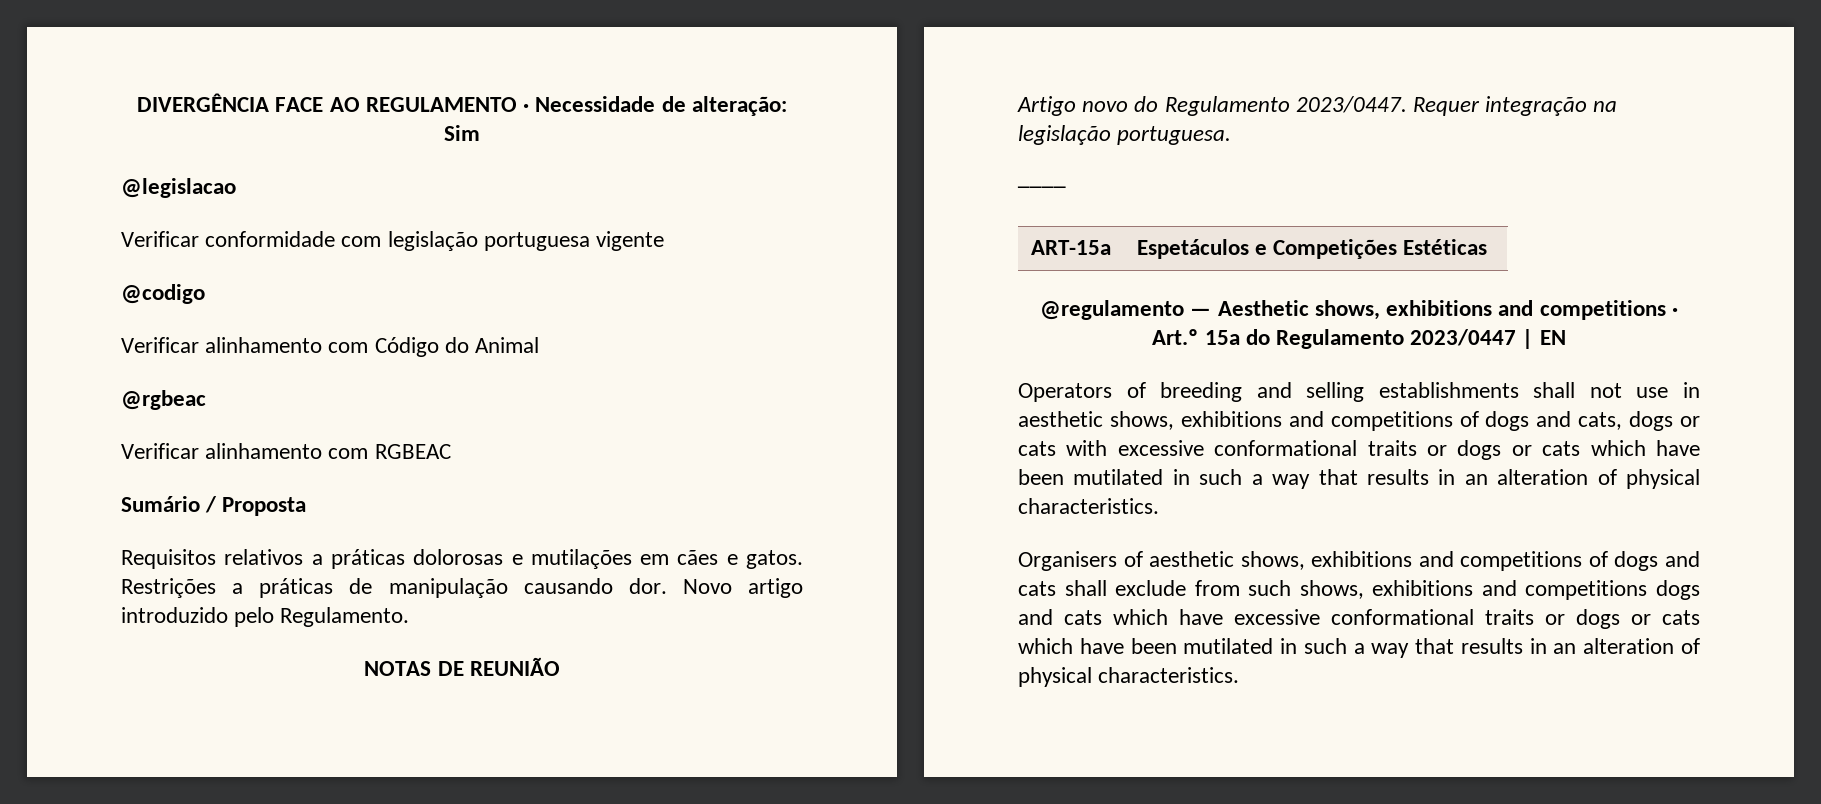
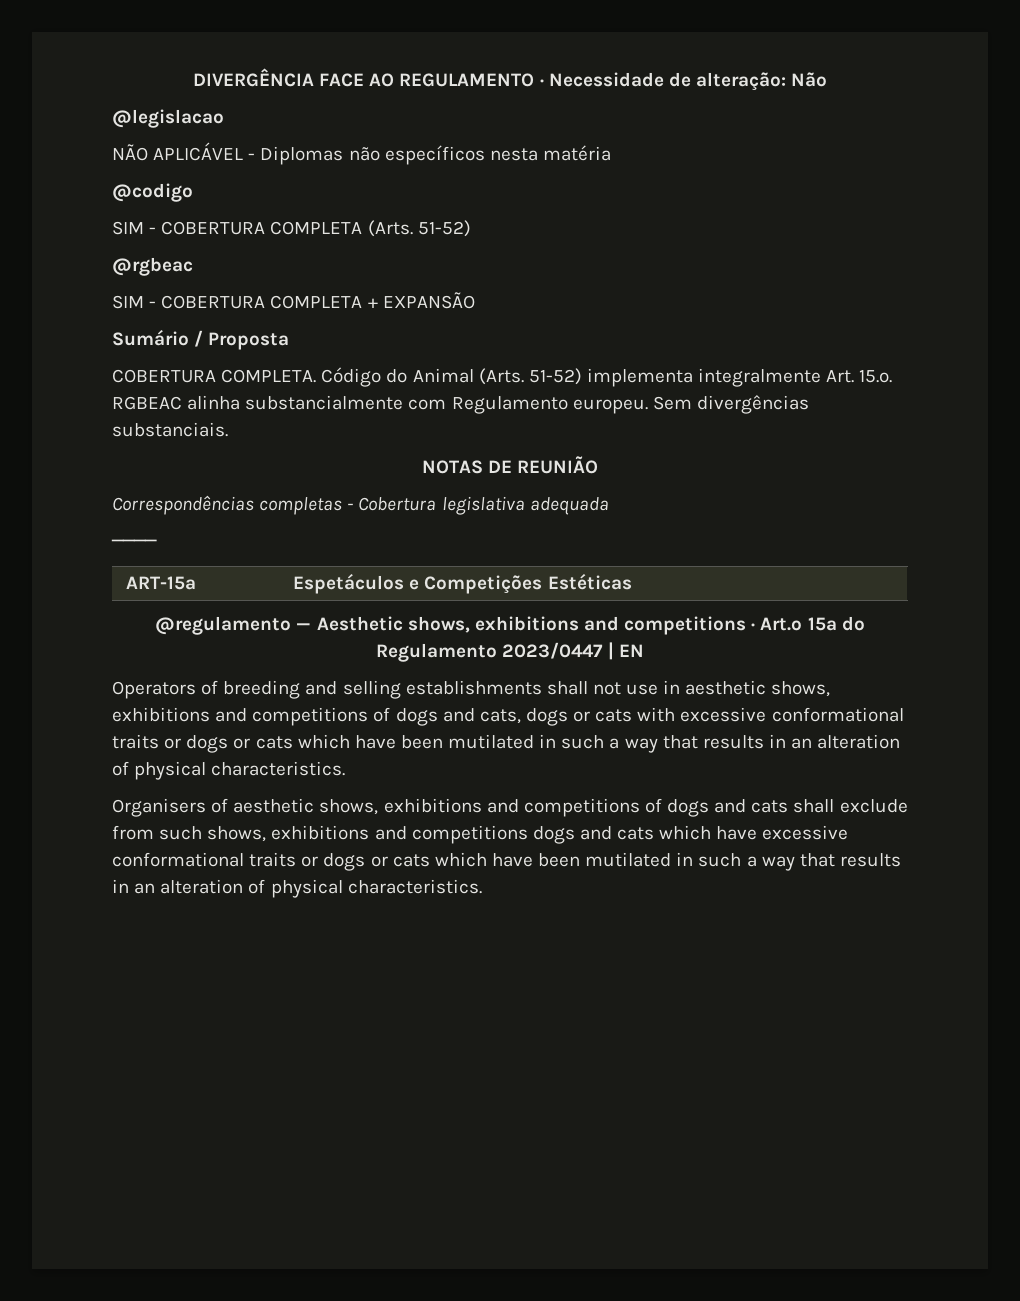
[444,125,480,141] Sim -> [791,72,828,87] Não
[121,231,665,251] [121,284,205,304] [121,337,540,357] [121,390,206,410] [121,443,451,459] [121,496,307,516] [121,549,803,569] [121,578,803,598] [121,607,410,627] [364,657,560,676] [1017,96,1618,116] [1018,125,1232,145] Verificar conformidade com legislação portuguesa vigente // @codigo // Verificar alinhamento com Código do Animal // @rgbeac // Verificar alinhamento com RGBEAC // Sumário / Proposta // Requisitos relativos a práticas dolorosas e mutilações em cães e gatos. Restrições a práticas de manipulação causando dor. Novo artigo introduzido pelo Regulamento. // NOTAS DE REUNIÃO // Artigo novo do Regulamento 2023/0447. Requer integração na legislação portuguesa. -> [112,142,611,165] [112,183,193,202] [112,220,471,237] [112,257,193,276] [112,292,475,309] [112,330,290,350] [112,367,893,387] [112,395,809,414] [112,422,228,437] [421,456,599,474] [112,495,609,515] NÃO APLICÁVEL - Diplomas não específicos nesta matéria // @codigo // SIM - COBERTURA COMPLETA (Arts. 51-52) // @rgbeac // SIM - COBERTURA COMPLETA + EXPANSÃO // Sumário / Proposta // COBERTURA COMPLETA. Código do Animal (Arts. 51-52) implementa integralmente Art. 15.º. RGBEAC alinha substancialmente com Regulamento europeu. Sem divergências substanciais. // NOTAS DE REUNIÃO // Correspondências completas - Cobertura legislativa adequada

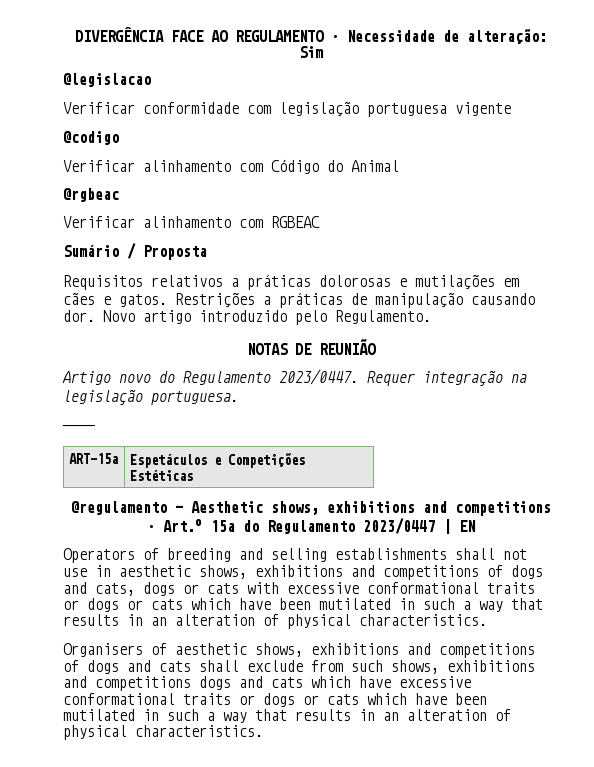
[791,72,828,87] Não -> [298,46,324,58] Sim
[112,142,611,165] [112,183,193,202] [112,220,471,237] [112,257,193,276] [112,292,475,309] [112,330,290,350] [112,367,893,387] [112,395,809,414] [112,422,228,437] [421,456,599,474] [112,495,609,515] NÃO APLICÁVEL - Diplomas não específicos nesta matéria // @codigo // SIM - COBERTURA COMPLETA (Arts. 51-52) // @rgbeac // SIM - COBERTURA COMPLETA + EXPANSÃO // Sumário / Proposta // COBERTURA COMPLETA. Código do Animal (Arts. 51-52) implementa integralmente Art. 15.º. RGBEAC alinha substancialmente com Regulamento europeu. Sem divergências substanciais. // NOTAS DE REUNIÃO // Correspondências completas - Cobertura legislativa adequada -> [63,101,511,117] [63,131,119,145] [63,159,399,174] [63,188,119,202] [63,216,320,228] [63,243,207,260] [63,274,519,290] [63,292,535,308] [63,310,431,325] [246,339,376,355] [62,369,527,387] [63,389,239,406] Verificar conformidade com legislação portuguesa vigente // @codigo // Verificar alinhamento com Código do Animal // @rgbeac // Verificar alinhamento com RGBEAC // Sumário / Proposta // Requisitos relativos a práticas dolorosas e mutilações em cães e gatos. Restrições a práticas de manipulação causando dor. Novo artigo introduzido pelo Regulamento. // NOTAS DE REUNIÃO // Artigo novo do Regulamento 2023/0447. Requer integração na legislação portuguesa.

